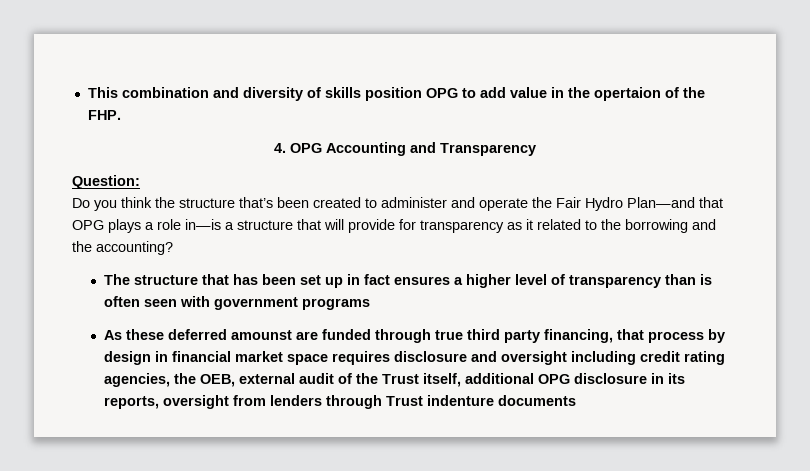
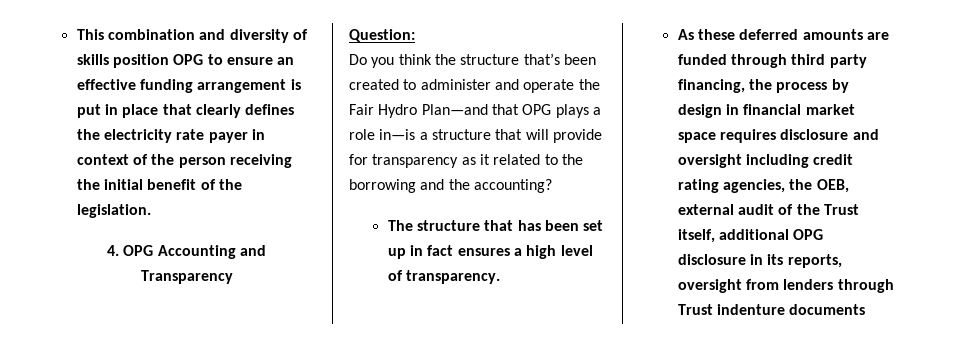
[479,87,705,101] [87,110,121,120] add value in the opertaion of the FHP. -> [226,57,295,65] [76,79,301,93] [76,104,295,118] [76,129,265,143] [76,154,292,168] [76,179,242,190] [76,204,151,218] ensure an effective funding arrangement is put in place that clearly defines the electricity rate payer in context of the person receiving the initial benefit of the legislation.
[466,274,512,288] higher -> [526,245,557,259] high
[569,274,713,288] [104,296,371,310] transparency than is often seen with government programs -> [405,270,500,284] transparency.
[231,330,293,340] amounst -> [802,29,863,40] amounts
[435,330,464,340] true -> (787, 61) none
[617,329,645,340] that -> [748,79,772,90] the

